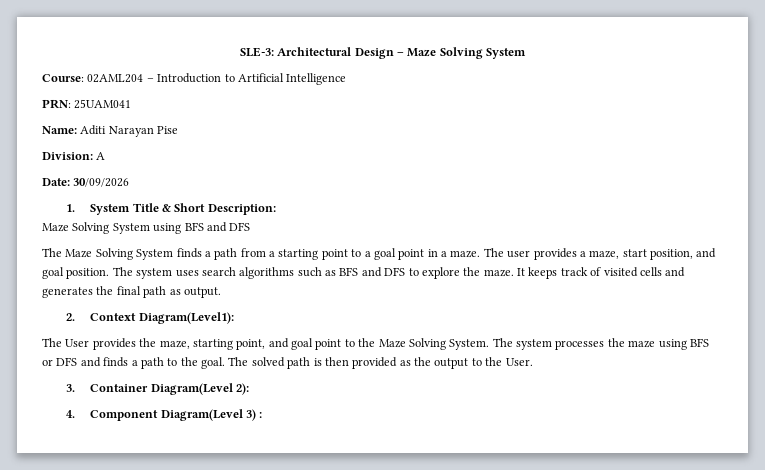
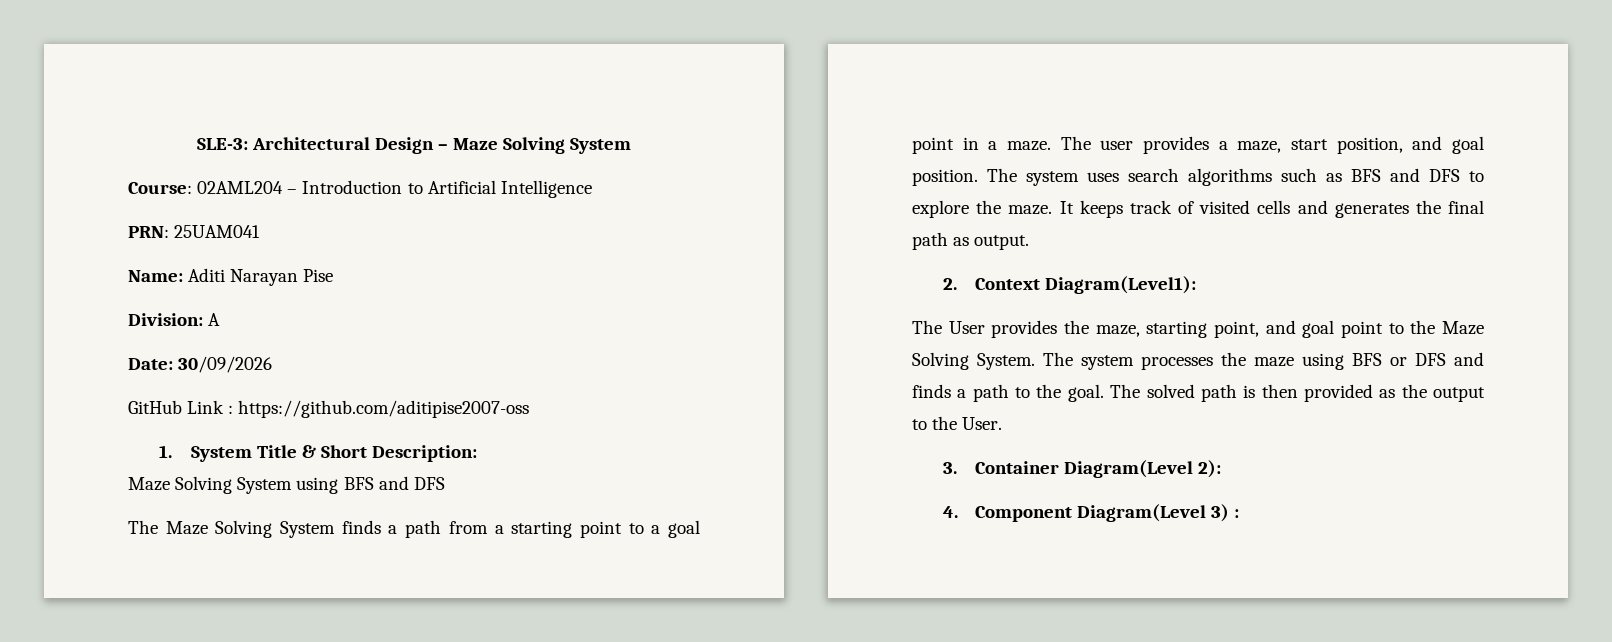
(130, 182) none -> [128,400,530,418] // GitHub Link : https://github.com/aditipise2007-oss

